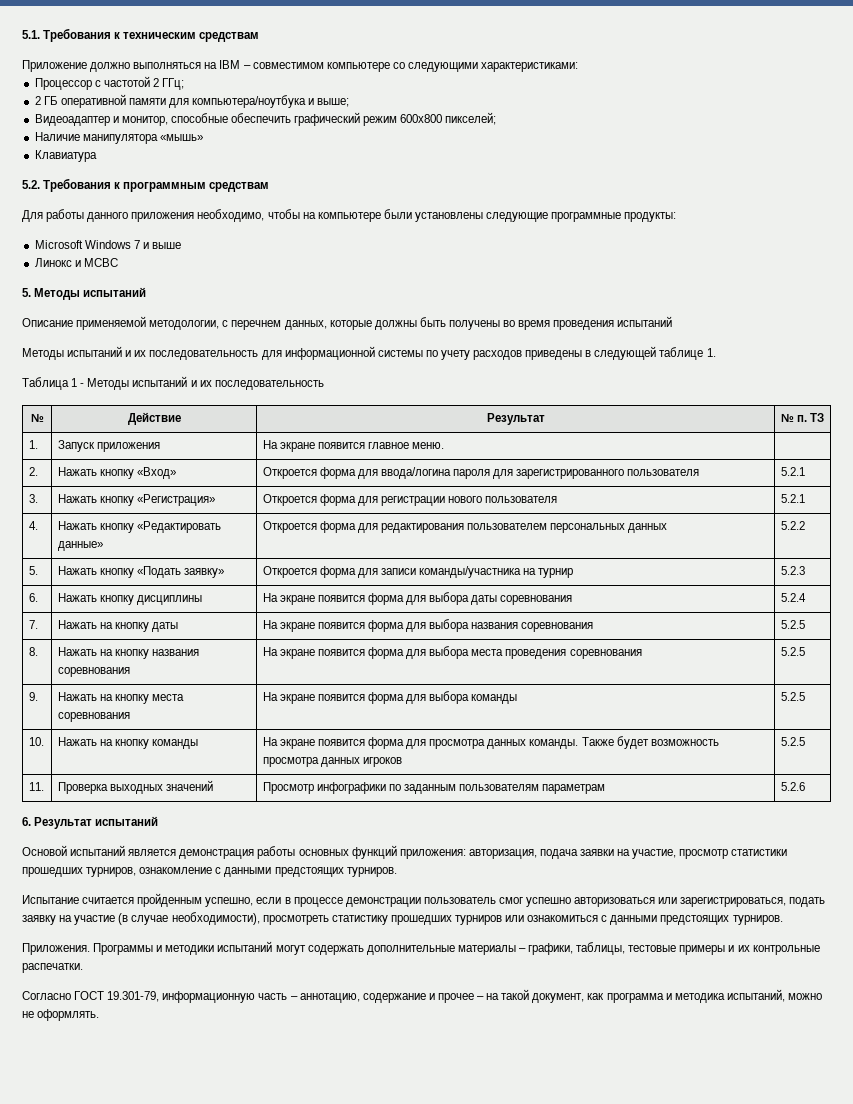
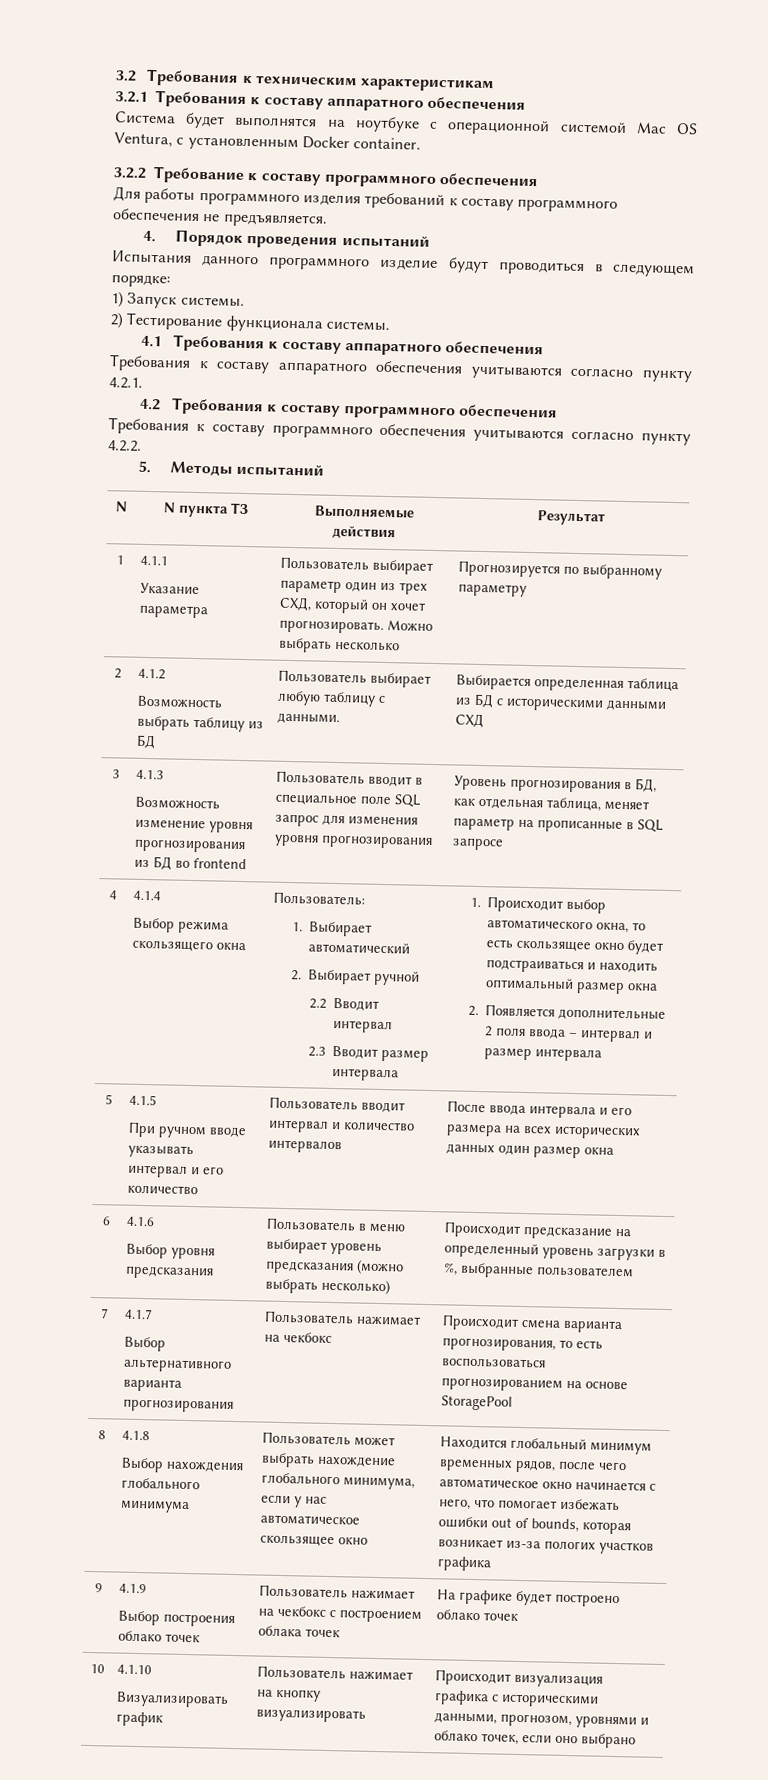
[22,30,40,39] 5.1. -> [115,70,137,82] 3.2
[199,32,260,42] [22,60,579,72] [34,76,185,90] [34,94,350,108] [34,112,497,126] [34,132,203,144] [34,150,97,162] [22,178,270,192] [22,209,677,222] [34,240,182,249] [34,258,118,267] [22,287,147,300] [22,316,673,330] [22,346,716,360] [22,376,324,390] [30,413,44,422] [127,412,181,425] [486,413,545,425] [780,413,825,422] [28,440,38,449] [57,440,160,452] [262,440,445,452] [28,467,38,476] [57,467,176,479] [262,467,700,479] [780,467,805,476] [28,494,38,503] [57,494,215,506] [262,494,558,506] [780,494,805,503] [28,521,38,530] [57,521,221,533] [57,541,103,551] [262,521,668,533] [780,521,805,530] [28,566,38,575] [57,566,225,578] [262,566,574,578] [780,566,805,575] [28,593,38,602] [57,593,202,605] [262,592,573,605] [780,593,806,602] [28,620,38,629] [57,620,179,632] [262,619,594,632] [780,620,805,629] [28,647,38,656] [57,647,200,659] [57,667,130,677] [262,646,642,659] [780,647,805,656] [28,692,38,701] [57,692,185,704] [57,712,130,722] [262,691,518,704] [780,692,805,701] [28,737,44,746] [57,737,199,749] [262,736,719,749] [262,757,402,767] [780,737,805,746] [28,782,44,791] [57,780,213,794] [262,782,606,794] [780,782,805,791] [22,816,159,829] [22,845,788,859] [22,867,397,877] [22,893,826,907] [22,912,783,925] [22,941,820,955] [22,963,83,973] [22,989,822,1003] [22,1009,100,1021] средствам // Приложение должно выполняться на IBM – совместимом компьютере со следующими характеристиками: // Процессор с частотой 2 ГГц; // 2 ГБ оперативной памяти для компьютера/ноутбука и выше; // Видеоадаптер и монитор, способные обеспечить графический режим 600х800 пикселей; // Наличие манипулятора «мышь» // Клавиатура // 5.2. Требования к программным средствам // Для работы данного приложения необходимо, чтобы на компьютере были установлены следующие программные продукты: // Microsoft Windows 7 и выше // Линокс и МСВС // 5. Методы испытаний // Описание применяемой методологии, с перечнем данных, которые должны быть получены во время проведения испытаний // Методы испытаний и их последовательность для информационной системы по учету расходов приведены в следующей таблице 1. // Таблица 1 - Методы испытаний и их последовательность // № | Действие | Результат | № п. ТЗ // 1. | Запуск приложения | На экране появится главное меню. | // 2. | Нажать кнопку «Вход» | Откроется форма для ввода/логина пароля для зарегистрированного пользователя | 5.2.1 // 3. | Нажать кнопку «Регистрация» | Откроется форма для регистрации нового пользователя | 5.2.1 // 4. | Нажать кнопку «Редактировать данные» | Откроется форма для редактирования пользователем персональных данных | 5.2.2 // 5. | Нажать кнопку «Подать заявку» | Откроется форма для записи команды/участника на турнир | 5.2.3 // 6. | Нажать кнопку дисциплины | На экране появится форма для выбора даты соревнования | 5.2.4 // 7. | Нажать на кнопку даты | На экране появится форма для выбора названия соревнования | 5.2.5 // 8. | Нажать на кнопку названия соревнования | На экране появится форма для выбора места проведения соревнования | 5.2.5 // 9. | Нажать на кнопку места соревнования | На экране появится форма для выбора команды | 5.2.5 // 10. | Нажать на кнопку команды | На экране появится форма для просмотра данных команды. Также будет возможность просмотра данных игроков | 5.2.5 // 11. | Проверка выходных значений | Просмотр инфографики по заданным пользователям параметрам | 5.2.6 // 6. Результат испытаний // Основой испытаний является демонстрация работы основных функций приложения: авторизация, подача заявки на участие, просмотр статистики прошедших турниров, ознакомление с данными предстоящих турниров. // Испытание считается пройденным успешно, если в процессе демонстрации пользователь смог успешно авторизоваться или зарегистрироваться, подать заявку на участие (в случае необходимости), просмотреть статистику прошедших турниров или ознакомиться с данными предстоящих турниров. // Приложения. Программы и методики испытаний могут содержать дополнительные материалы – графики, таблицы, тестовые примеры и их контрольные распечатки. // Согласно ГОСТ 19.301-79, информационную часть – аннотацию, содержание и прочее – на такой документ, как программа и методика испытаний, можно не оформлять. -> [360,77,495,93] [115,90,527,112] [114,111,698,136] [114,132,422,152] [113,166,540,188] [113,186,619,213] [112,208,328,228] [143,229,430,249] [112,250,696,278] [111,274,171,288] [111,291,245,309] [110,312,390,333] [141,334,545,357] [109,354,692,383] [109,377,143,389] [140,397,559,420] [108,417,691,446] [108,440,142,452] [138,460,325,477] [115,501,128,512] [162,502,249,518] [314,505,415,519] [332,525,396,540] [536,510,605,526] [116,555,124,565] [139,555,168,566] [139,582,200,596] [138,604,208,619] [279,556,433,575] [279,579,428,595] [278,596,426,614] [278,619,433,634] [277,637,400,653] [457,560,662,580] [457,583,527,597] [114,668,122,679] [137,668,166,680] [136,695,222,709] [136,715,264,733] [135,734,156,750] [277,669,431,688] [276,690,386,707] [276,712,340,725] [455,674,679,692] [454,693,667,712] [454,713,484,729] [112,769,120,779] [135,769,164,780] [134,796,220,810] [134,819,253,834] [133,838,245,854] [133,856,247,871] [275,770,423,787] [274,793,421,807] [274,813,418,827] [273,834,433,849] [453,775,657,793] [452,797,649,812] [452,817,663,833] [451,837,504,851] [109,890,117,900] [132,890,161,901] [132,917,229,934] [131,939,246,952] [272,891,365,906] [291,921,372,937] [307,941,410,955] [290,969,420,986] [308,997,379,1011] [332,1019,393,1034] [307,1045,429,1062] [331,1067,399,1082] [469,896,606,914] [486,919,646,934] [485,939,663,955] [485,959,658,974] [484,977,658,995] [467,1004,666,1021] [483,1026,653,1043] [483,1048,602,1062] [105,1094,113,1105] [128,1094,157,1106] [127,1121,247,1139] [127,1144,194,1159] [126,1164,224,1178] [126,1184,198,1196] [268,1096,405,1113] [267,1119,415,1133] [267,1139,342,1154] [446,1100,632,1119] [445,1124,641,1140] [445,1143,614,1159] [102,1216,111,1226] [125,1216,155,1227] [125,1243,215,1260] [124,1265,214,1280] [265,1217,405,1233] [265,1238,382,1256] [264,1259,404,1275] [264,1278,390,1295] [443,1221,631,1240] [443,1242,666,1261] [442,1262,634,1279] [100,1308,109,1319] [123,1308,153,1320] [123,1336,166,1352] [122,1358,232,1373] [122,1378,182,1392] [122,1398,234,1413] [263,1310,421,1326] [263,1331,332,1343] [441,1314,623,1334] [441,1337,603,1352] [441,1357,546,1369] [440,1377,628,1392] [440,1395,513,1411] [98,1430,106,1440] [121,1430,150,1441] [120,1457,243,1473] [120,1477,200,1491] [119,1500,190,1514] [261,1431,395,1447] [260,1452,396,1468] [260,1472,415,1490] [260,1494,327,1508] [259,1514,360,1526] [259,1534,368,1547] [439,1436,652,1455] [438,1459,627,1473] [438,1478,656,1491] [438,1498,620,1512] [437,1516,631,1535] [437,1538,654,1555] [436,1556,492,1572] [95,1583,103,1593] [118,1583,147,1594] [117,1610,235,1628] [117,1630,200,1643] [258,1584,415,1600] [257,1605,422,1623] [257,1625,340,1638] [436,1589,620,1608] [435,1609,518,1621] [89,1664,105,1674] [116,1664,152,1675] [115,1691,229,1708] [115,1711,163,1727] [256,1665,413,1681] [256,1688,321,1702] [255,1708,366,1723] [434,1669,603,1688] [433,1690,599,1708] [433,1712,649,1729] [433,1730,636,1749] характеристикам // 3.2.1 Требования к составу аппаратного обеспечения // Система будет выполнятся на ноутбуке с операционной системой Mac OS Ventura, с установленным Docker container. // 3.2.2 Требование к составу программного обеспечения // Для работы программного изделия требований к составу программного обеспечения не предъявляется. // 4. Порядок проведения испытаний // Испытания данного программного изделие будут проводиться в следующем порядке: // 1) Запуск системы. // 2) Тестирование функционала системы. // 4.1 Требования к составу аппаратного обеспечения // Требования к составу аппаратного обеспечения учитываются согласно пункту 4.2.1. // 4.2 Требования к составу программного обеспечения // Требования к составу программного обеспечения учитываются согласно пункту 4.2.2. // 5. Методы испытаний // N | N пункта ТЗ | Выполняемые действия | Результат // 1 | 4.1.1 // Указание параметра | Пользователь выбирает параметр один из трех СХД, который он хочет прогнозировать. Можно выбрать несколько | Прогнозируется по выбранному параметру // 2 | 4.1.2 // Возможность выбрать таблицу из БД | Пользователь выбирает любую таблицу с данными. | Выбирается определенная таблица из БД с историческими данными СХД // 3 | 4.1.3 // Возможность изменение уровня прогнозирования из БД во frontend | Пользователь вводит в специальное поле SQL запрос для изменения уровня прогнозирования | Уровень прогнозирования в БД, как отдельная таблица, меняет параметр на прописанные в SQL запросе // 4 | 4.1.4 // Выбор режима скользящего окна | Пользователь: // 1. Выбирает автоматический // 2. Выбирает ручной // 2.2 Вводит интервал // 2.3 Вводит размер интервала | 1. Происходит выбор автоматического окна, то есть скользящее окно будет подстраиваться и находить оптимальный размер окна // 2. Появляется дополнительные 2 поля ввода – интервал и размер интервала // 5 | 4.1.5 // При ручном вводе указывать интервал и его количество | Пользователь вводит интервал и количество интервалов | После ввода интервала и его размера на всех исторических данных один размер окна // 6 | 4.1.6 // Выбор уровня предсказания | Пользователь в меню выбирает уровень предсказания (можно выбрать несколько) | Происходит предсказание на определенный уровень загрузки в %, выбранные пользователем // 7 | 4.1.7 // Выбор альтернативного варианта прогнозирования | Пользователь нажимает на чекбокс | Происходит смена варианта прогнозирования, то есть воспользоваться прогнозированием на основе StoragePool // 8 | 4.1.8 // Выбор нахождения глобального минимума | Пользователь может выбрать нахождение глобального минимума, если у нас автоматическое скользящее окно | Находится глобальный минимум временных рядов, после чего автоматическое окно начинается с него, что помогает избежать ошибки out of bounds, которая возникает из-за пологих участков графика // 9 | 4.1.9 // Выбор построения облако точек | Пользователь нажимает на чекбокс с построением облака точек | На графике будет построено облако точек // 10 | 4.1.10 // Визуализировать график | Пользователь нажимает на кнопку визуализировать | Происходит визуализация графика с историческими данными, прогнозом, уровнями и облако точек, если оно выбрано

